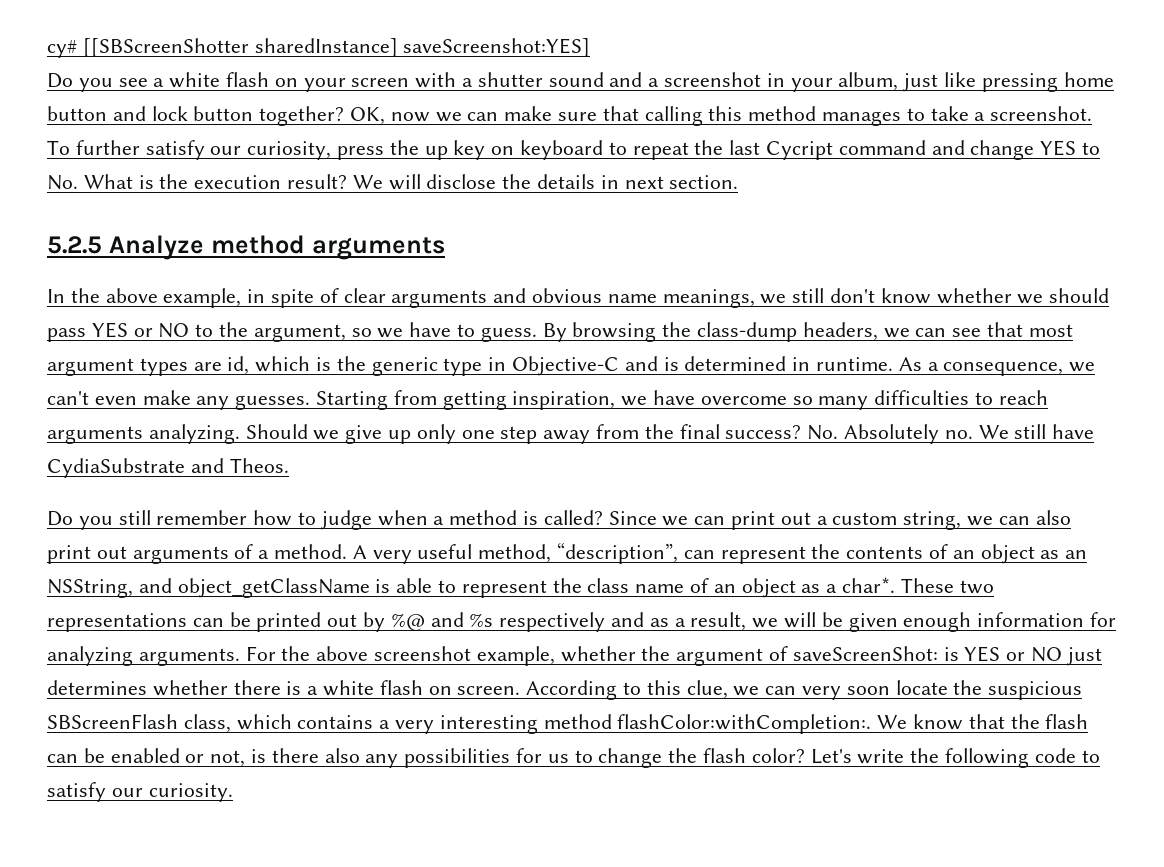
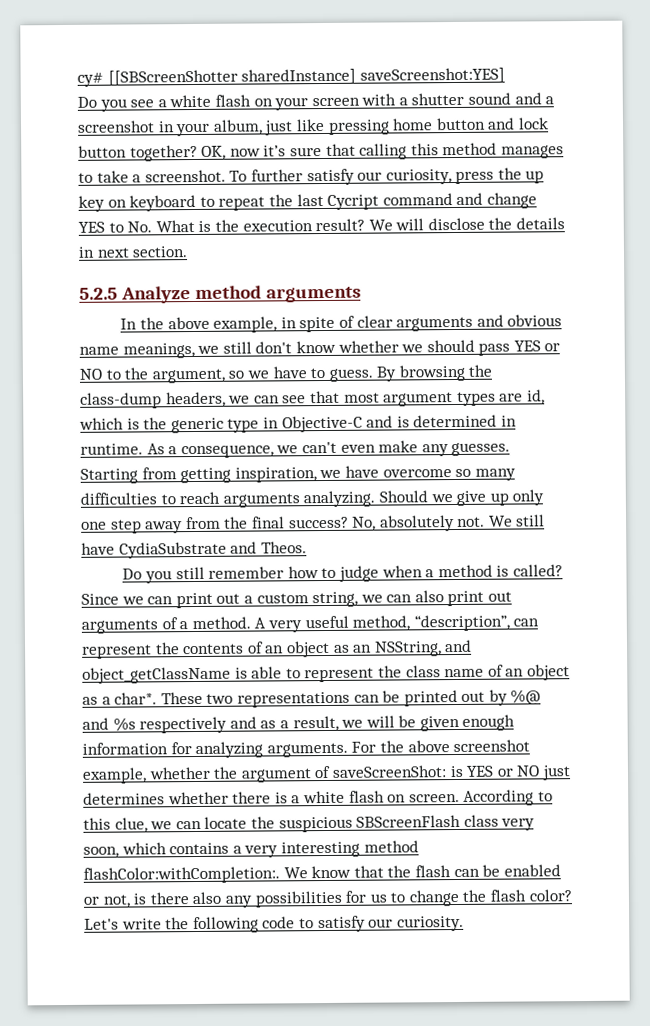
[435,106,553,122] we can make -> [263,145,287,157] it’s
[807,424,973,444] No. Absolutely no. -> [352,515,486,532] No, absolutely not.
[802,686,890,700] very soon -> (202, 825) none
[183,714,231,733] class, -> [463,814,536,831] [83,846,119,858] class very soon,

